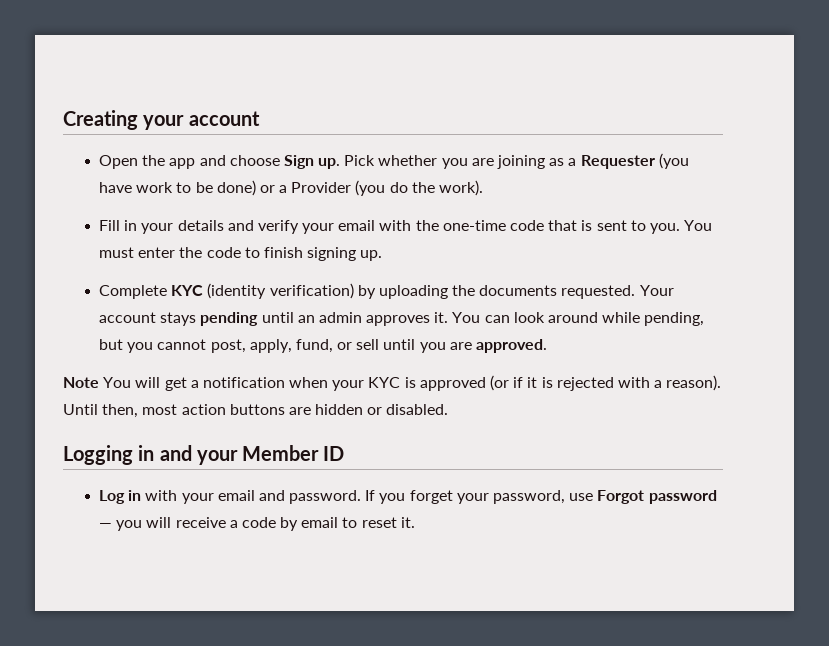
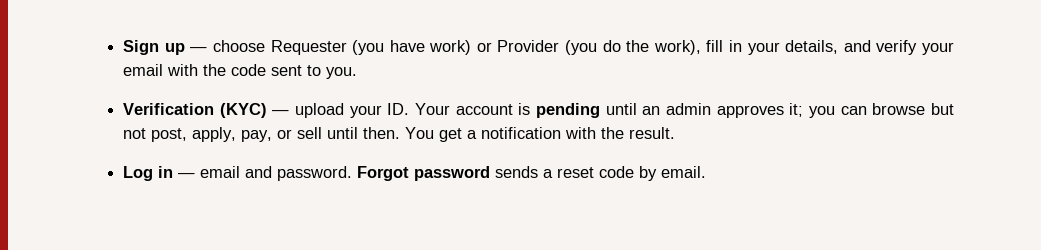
[63,110,260,130] [98,153,689,169] [98,180,288,196] Creating your account // Open the app and choose Sign up. Pick whether you are joining as a Requester (you have work to be done) or a -> [123,40,492,55] Sign up — choose Requester (you have work) or
[438,180,483,196] [98,220,120,231] work). // Fill -> [653,40,724,55] work), fill
[177,220,224,231] details -> [785,40,839,54] details,
[442,220,593,231] one-time code that is -> [231,64,267,76] code
[684,220,713,231] [98,247,383,261] [98,283,636,299] You must enter the code to finish signing up. // Complete KYC (identity verification) by uploading the documents requested. -> [123,103,410,118] // Verification (KYC) — upload your ID.
[160,312,197,326] stays -> [518,103,531,115] is
[434,312,705,326] [98,339,207,353] it. You can look around while pending, but you cannot -> [789,103,954,118] [123,128,147,139] it; you can browse but not
[295,339,333,353] fund, -> [241,130,273,142] pay,
[419,339,547,353] [63,375,722,391] [63,404,449,418] [63,445,345,465] you are approved. // Note You will get a notification when your KYC is approved (or if it is rejected with a reason). Until then, most action buttons are hidden or disabled. // Logging in and your Member ID -> [363,127,676,142] then. You get a notification with the result.
[145,490,214,504] with your -> [178,173,196,178] —
[365,490,717,504] [98,517,415,531] If you forget your password, use Forgot password — you will receive a code by email to reset it. -> [357,166,707,181] Forgot password sends a reset code by email.

